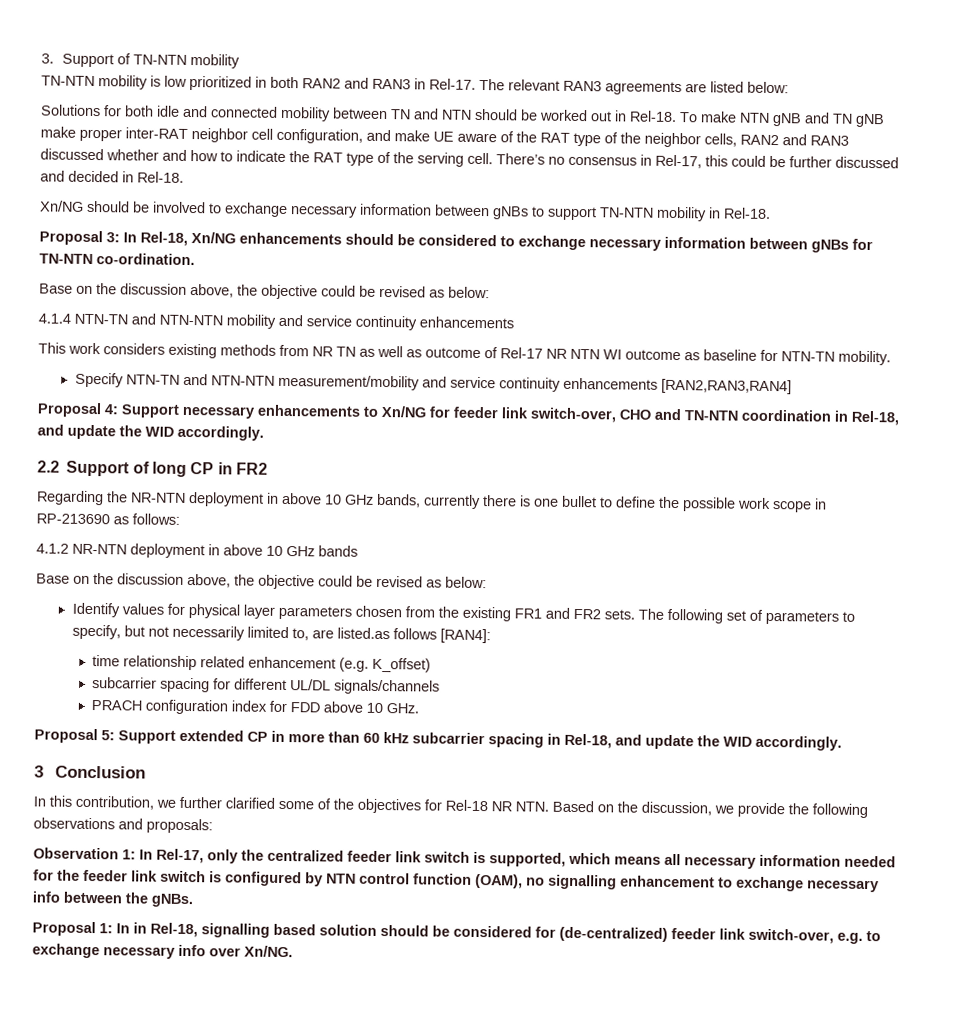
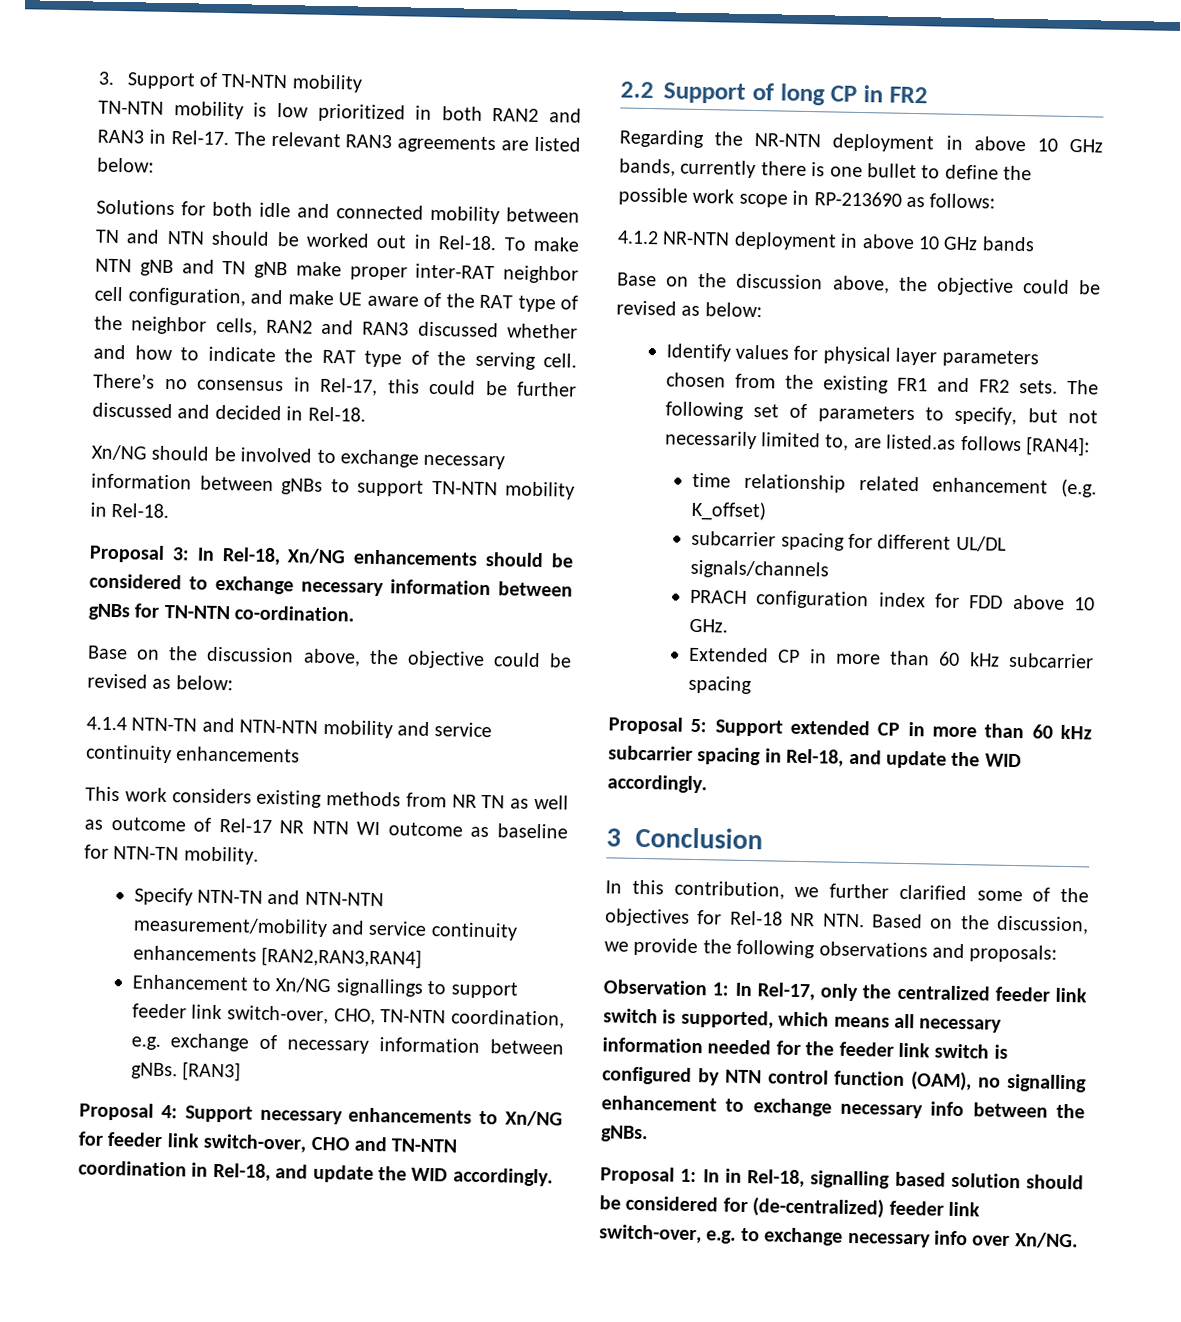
(792, 386) none -> [131,974,518,999] [131,1003,565,1029] [130,1033,564,1055] [130,1061,241,1082] // Enhancement to Xn/NG signallings to support feeder link switch-over, CHO, TN-NTN coordination, e.g. exchange of necessary information between gNBs. [RAN3]
(420, 708) none -> [689,646,1094,669] [688,675,753,695] // Extended CP in more than 60 kHz subcarrier spacing

